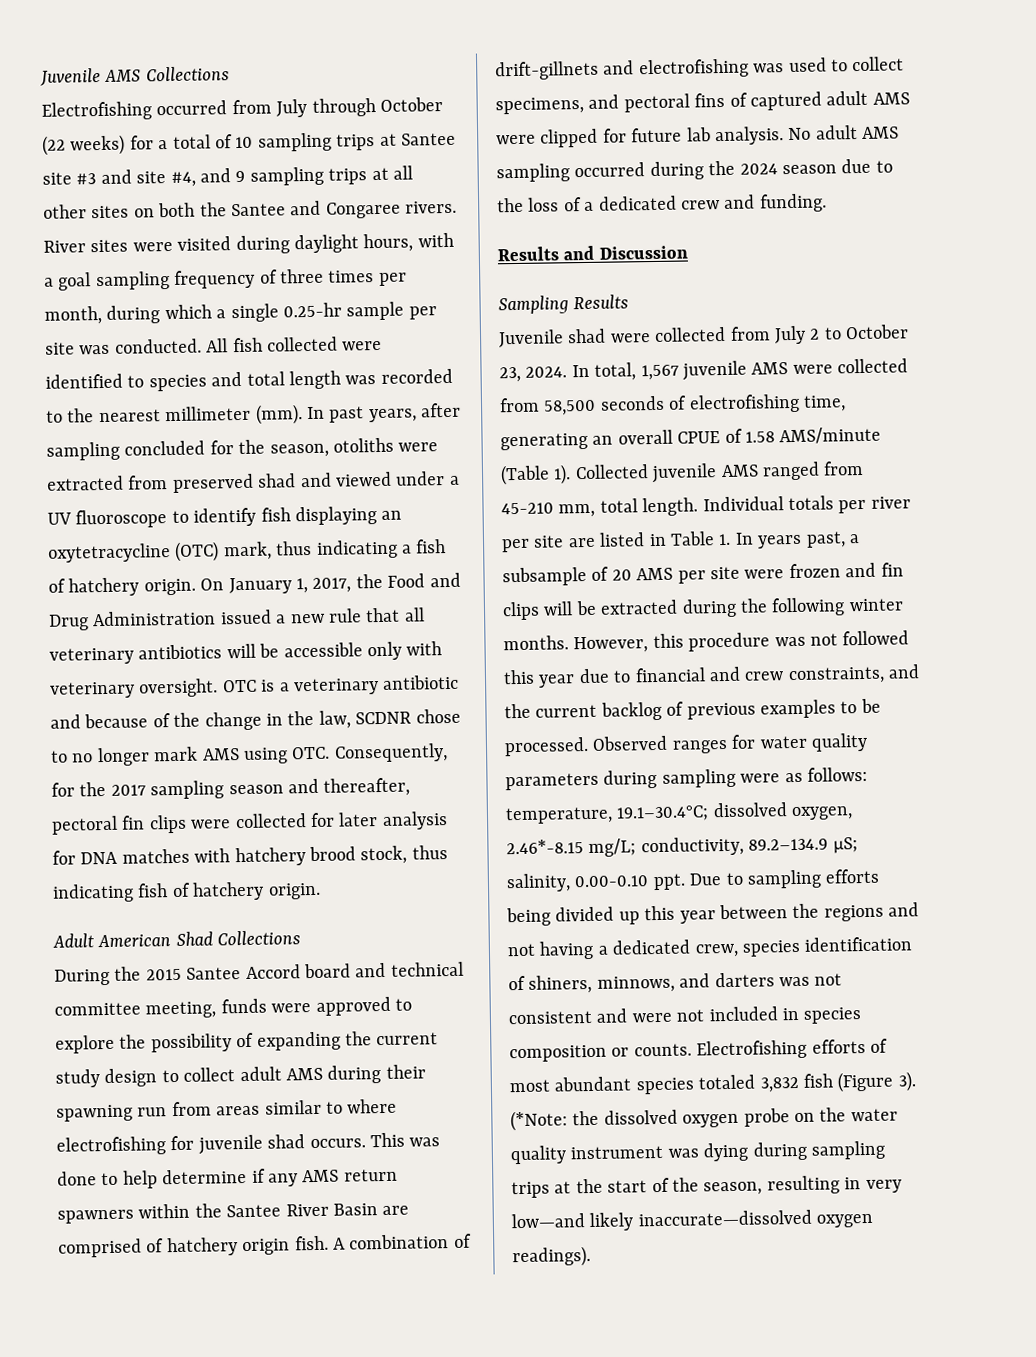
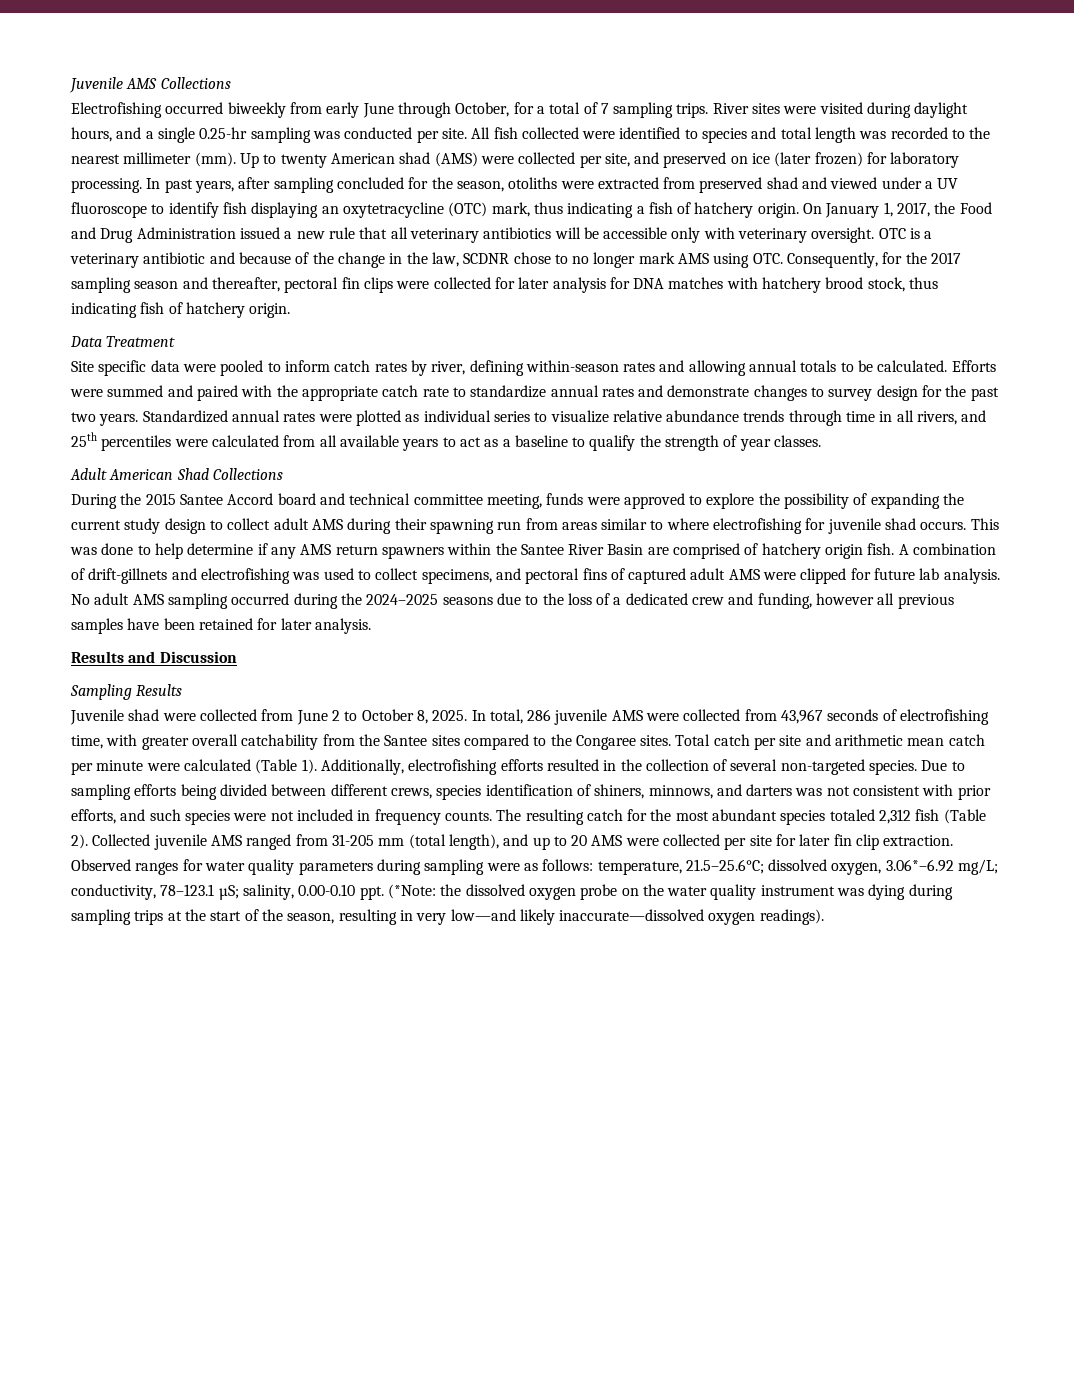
[231,97,443,118] [42,132,456,156] [42,165,413,187] [43,200,458,219] from July through October (22 weeks) for a total of 10 sampling trips at Santee site #3 and site #4, and 9 sampling trips at all other sites on both the Santee and Congaree rivers. -> [227,102,709,118] biweekly from early June through October, for a total of 7 sampling trips.
[417,232,454,248] [44,268,407,291] [44,301,437,325] [45,338,202,355] with a goal sampling frequency of three times per month, during which a single 0.25-hr sample per site was conducted. -> [116,127,467,143] and a single 0.25-hr sampling was conducted per site.
(303, 414) none -> [239,152,960,168] [71,178,142,193] Up to twenty American shad (AMS) were collected per site, and preserved on ice (later frozen) for laboratory processing.
(321, 891) none -> [70,336,176,347] [71,360,996,376] [70,385,999,401] [71,410,987,426] [71,432,822,451] // Data Treatment // Site specific data were pooled to inform catch rates by river, defining within-season rates and allowing annual totals to be calculated. Efforts were summed and paired with the appropriate catch rate to standardize annual rates and demonstrate changes to survey design for the past two years. Standardized annual rates were plotted as individual series to visualize relative abundance trends through time in all rivers, and 25th percentiles were calculated from all available years to act as a baseline to qualify the strength of year classes.
[739,163,837,175] 2024 season -> [366,594,493,605] 2024–2025 seasons
[759,193,827,213] funding. -> [757,593,954,609] [71,618,371,634] funding, however all previous samples have been retained for later analysis.
[774,325,806,345] July -> [296,710,328,725] June
[499,366,568,383] 23, 2024. -> [416,710,468,724] 8, 2025.
[640,364,679,381] 1,567 -> [527,709,552,721] 286
[543,399,597,416] 58,500 -> [781,709,824,724] 43,967
[500,426,882,451] [500,464,572,486] generating an overall CPUE of 1.58 AMS/minute (Table 1). -> [106,734,985,750] [71,759,965,775] [71,784,991,800] [71,809,986,825] [71,834,88,849] with greater overall catchability from the Santee sites compared to the Congaree sites. Total catch per site and arithmetic mean catch per minute were calculated (Table 1). Additionally, electrofishing efforts resulted in the collection of several non-targeted species. Due to sampling efforts being divided between different crews, species identification of shiners, minnows, and darters was not consistent with prior efforts, and such species were not included in frequency counts. The resulting catch for the most abundant species totaled 2,312 fish (Table 2).
[501,495,911,518] [501,531,860,553] [502,562,904,587] [502,597,904,621] [503,630,910,654] [503,664,921,688] [504,698,881,721] [504,736,589,757] 45-210 mm, total length. Individual totals per river per site are listed in Table 1. In years past, a subsample of 20 AMS per site were frozen and fin clips will be extracted during the following winter months. However, this procedure was not followed this year due to financial and crew constraints, and the current backlog of previous examples to be processed. -> [331,834,954,850] 31-205 mm (total length), and up to 20 AMS were collected per site for later fin clip extraction.
[616,805,710,822] 19.1–30.4°C; -> [685,859,764,874] 21.5–25.6°C;
[506,839,584,855] 2.46*-8.15 -> [885,859,954,872] 3.06*–6.92
[748,838,829,851] 89.2–134.9 -> [160,884,215,896] 78–123.1
[689,868,880,889] [506,902,920,927] [507,936,913,960] [508,972,843,994] [508,1006,863,1025] [509,1038,888,1063] [509,1071,917,1095] Due to sampling efforts being divided up this year between the regions and not having a dedicated crew, species identification of shiners, minnows, and darters was not consistent and were not included in species composition or counts. Electrofishing efforts of most abundant species totaled 3,832 fish (Figure 3). -> (384, 893) none

